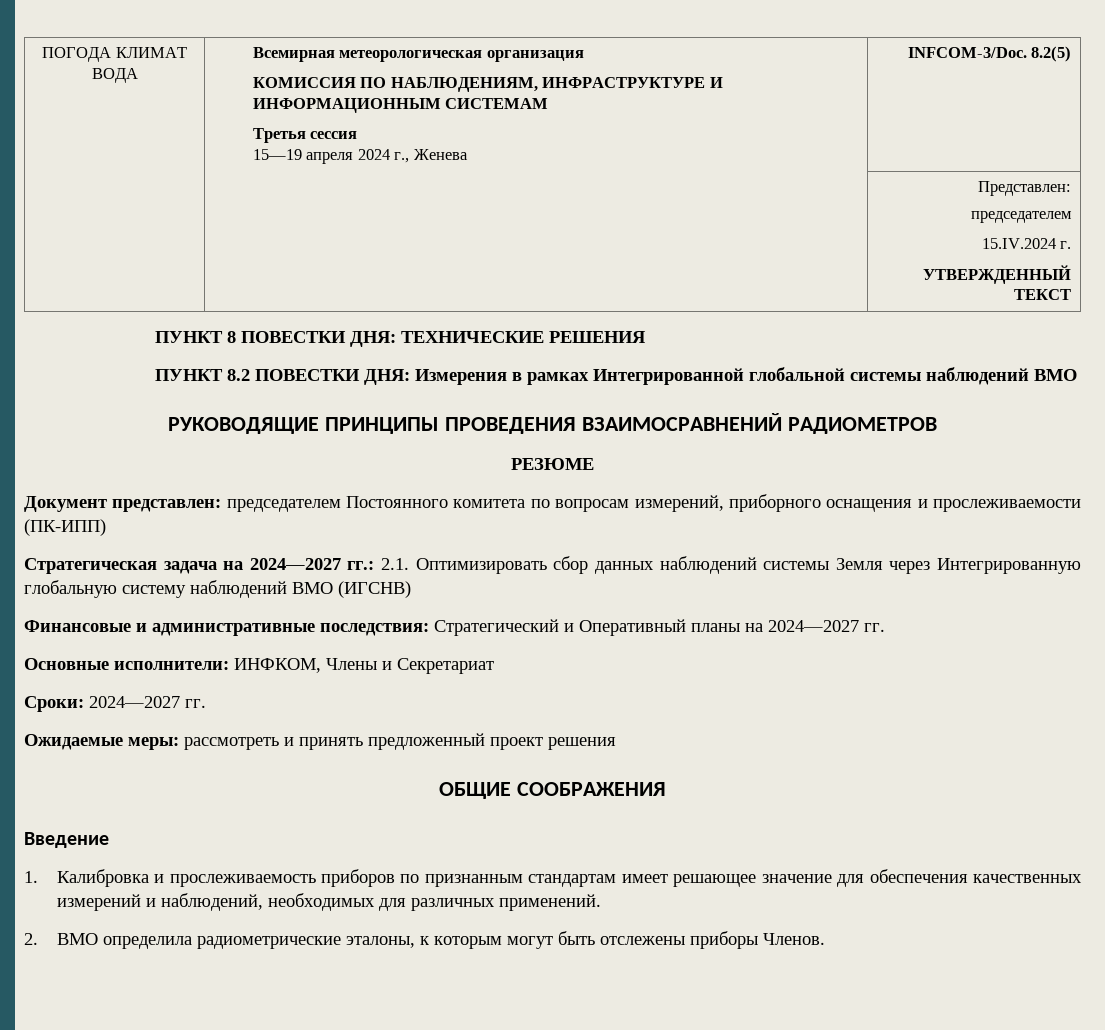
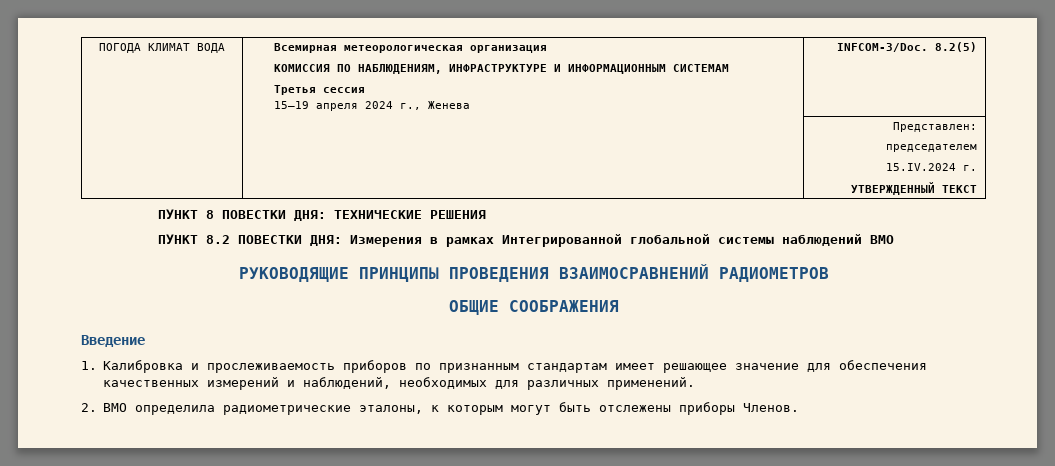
[511,458,594,470] [24,494,1081,512] [24,519,106,536] [24,556,1082,574] [24,580,411,598] [24,619,885,636] [24,658,494,674] [24,696,206,712] [24,733,616,750] // РЕЗЮМЕ // Документ представлен: председателем Постоянного комитета по вопросам измерений, приборного оснащения и прослеживаемости (ПК-ИПП) // Стратегическая задача на 2024—2027 гг.: 2.1. Оптимизировать сбор данных наблюдений системы Земля через Интегрированную глобальную систему наблюдений ВМО (ИГСНВ) // Финансовые и административные последствия: Стратегический и Оперативный планы на 2024—2027 гг. // Основные исполнители: ИНФКОМ, Члены и Секретариат // Сроки: 2024—2027 гг. // Ожидаемые меры: рассмотреть и принять предложенный проект решения -> (829, 274) none

